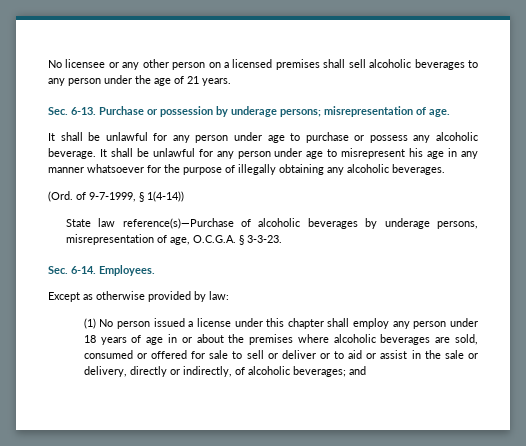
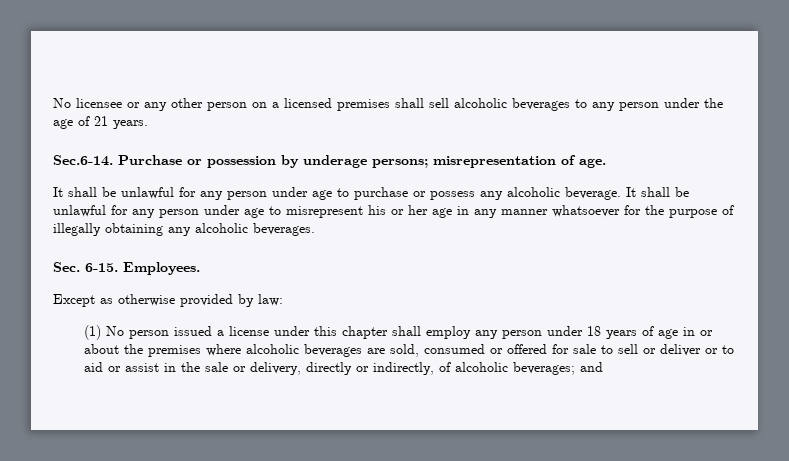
[48,107,96,115] Sec. 6-13. -> [53,155,113,166] Sec.6-14.
(424, 152) none -> [391,205,428,215] or her
[48,191,184,202] [65,218,478,229] [65,234,282,245] [48,266,96,274] // (Ord. of 9-7-1999, § 1(4-14)) // State law reference(s)—Purchase of alcoholic beverages by underage persons, misrepresentation of age, O.C.G.A. § 3-3-23. // Sec. 6-14. -> [53,262,118,272] // Sec. 6-15.

